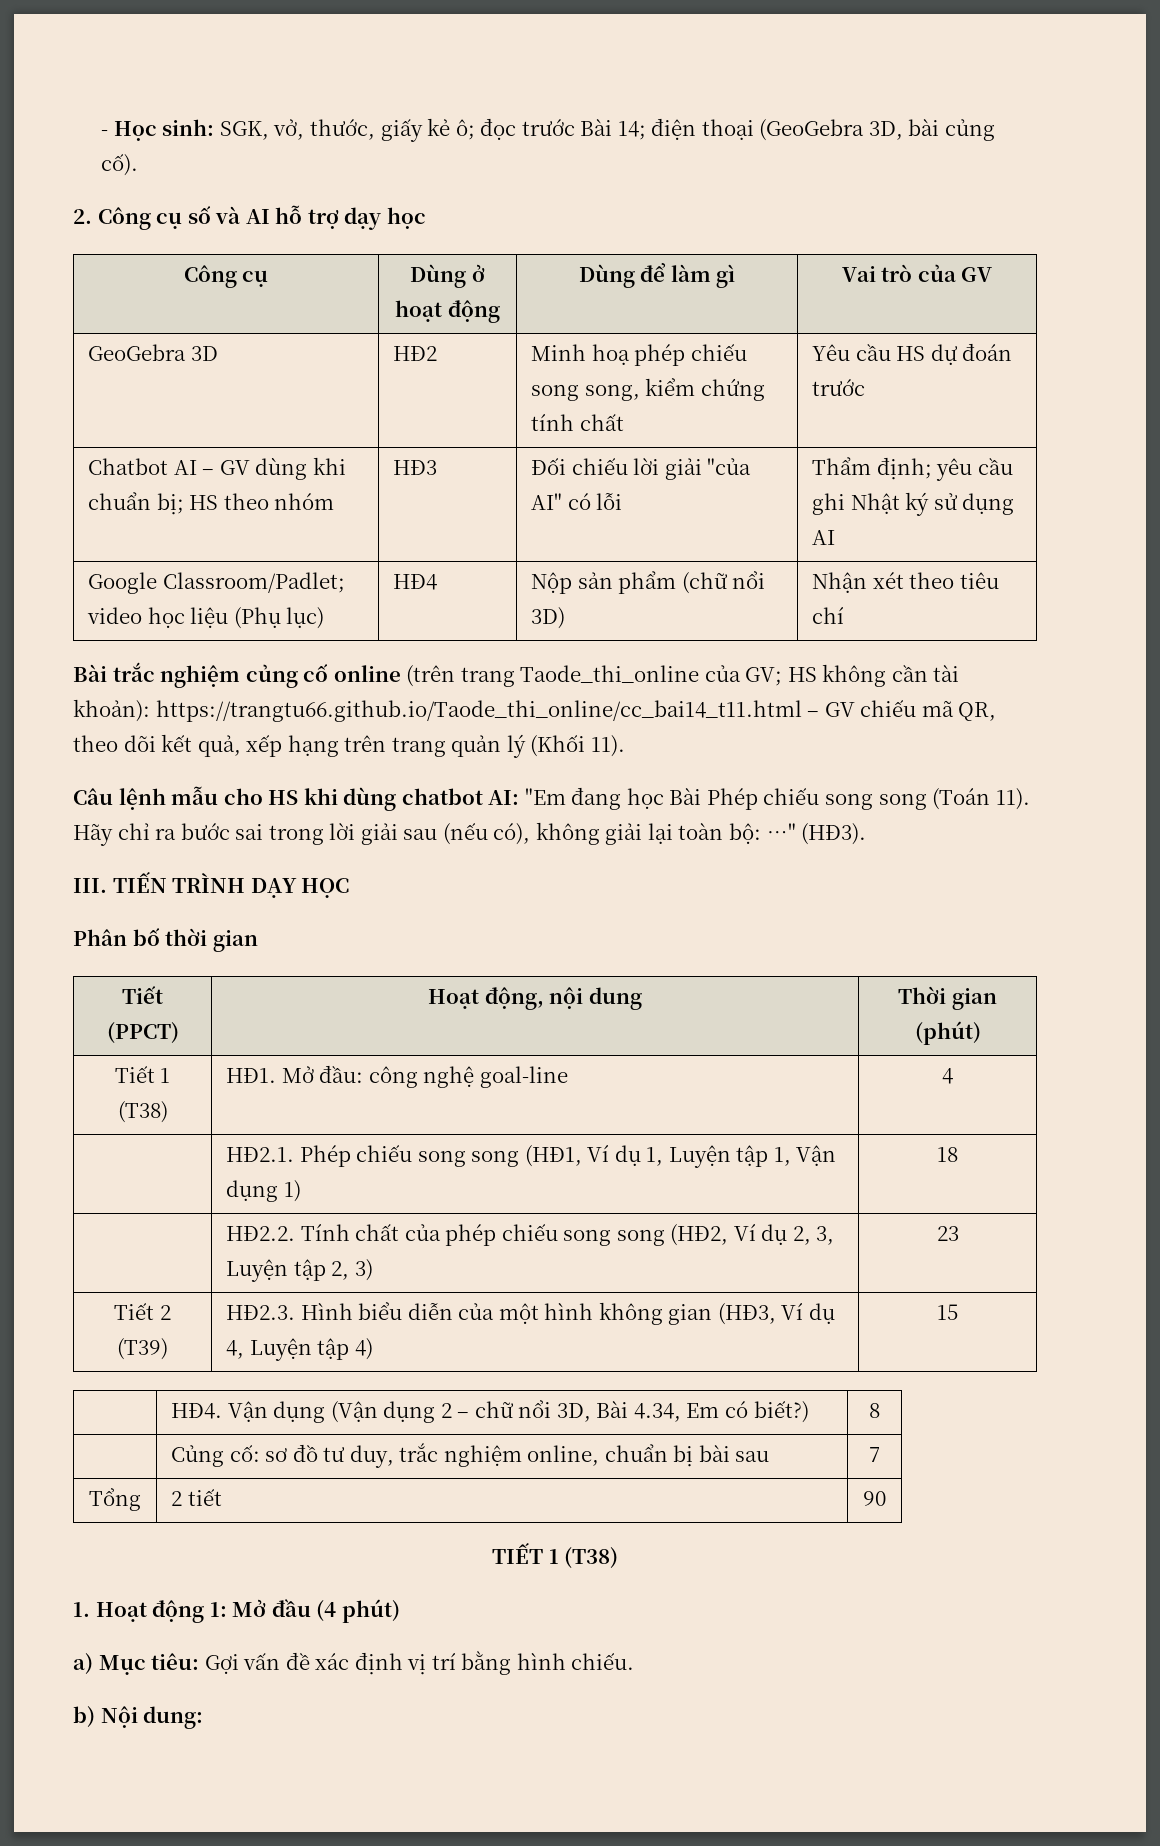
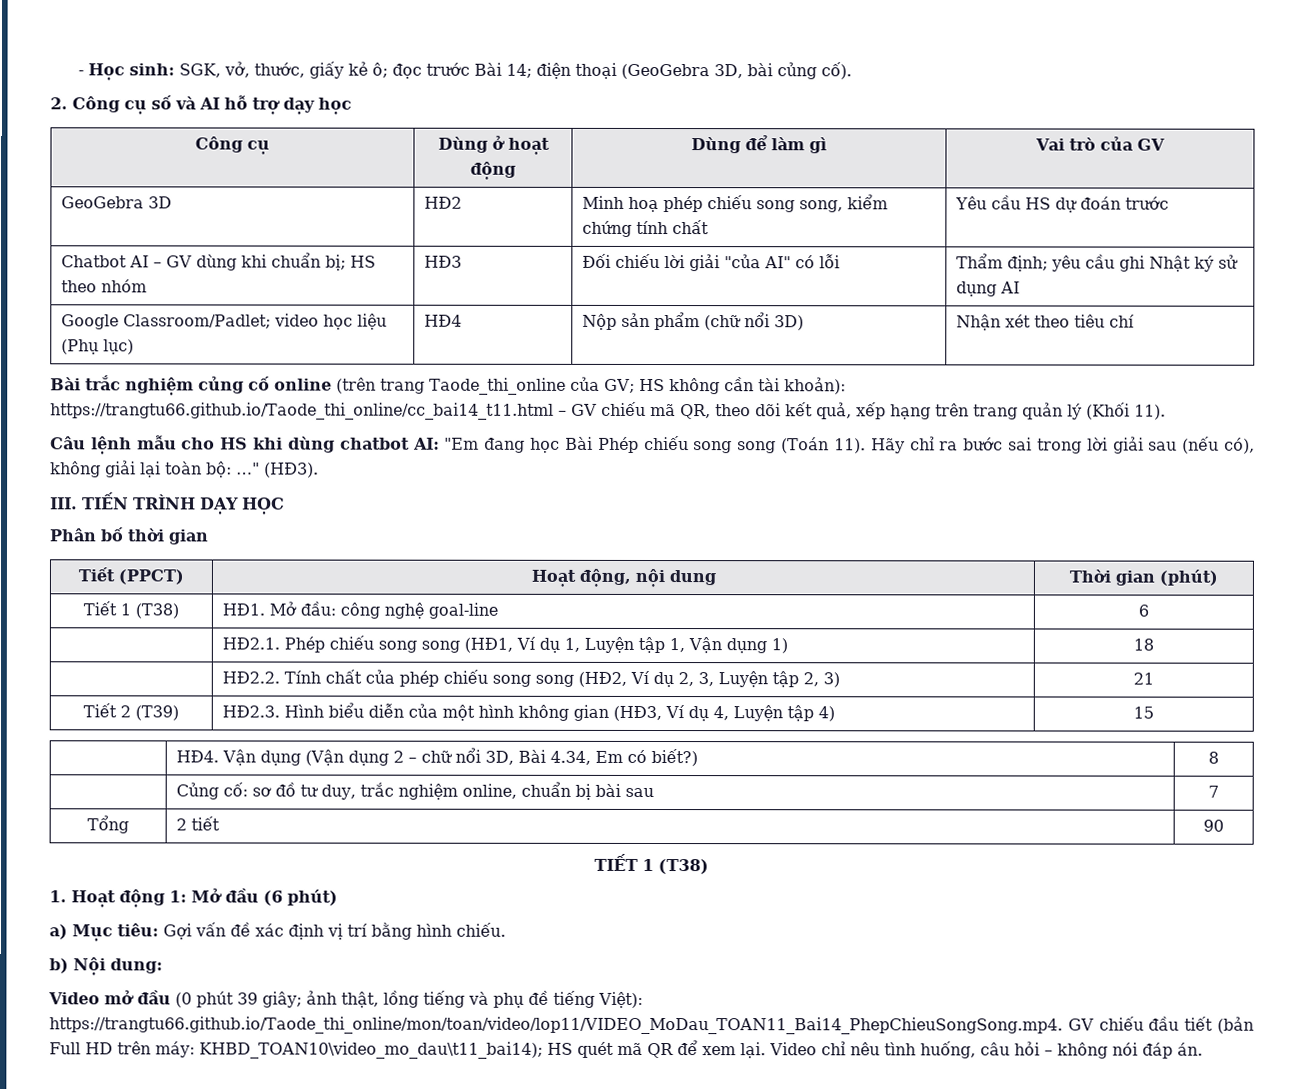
[942,1068,953,1084] 4 -> [1138,604,1149,617] 6
[936,1226,959,1241] 23 -> [1133,672,1154,685] 21
[316,1600,337,1622] (4 -> [263,890,283,906] (6
(204, 1717) none -> [48,990,643,1008] [49,1016,1254,1035] [49,1040,1203,1059] // Video mở đầu (0 phút 39 giây; ảnh thật, lồng tiếng và phụ đề tiếng Việt): https://trangtu66.github.io/Taode_thi_online/mon/toan/video/lop11/VIDEO_MoDau_TOAN11_Bai14_PhepChieuSongSong.mp4. GV chiếu đầu tiết (bản Full HD trên máy: KHBD_TOAN10\video_mo_dau\t11_bai14); HS quét mã QR để xem lại. Video chỉ nêu tình huống, câu hỏi – không nói đáp án.

